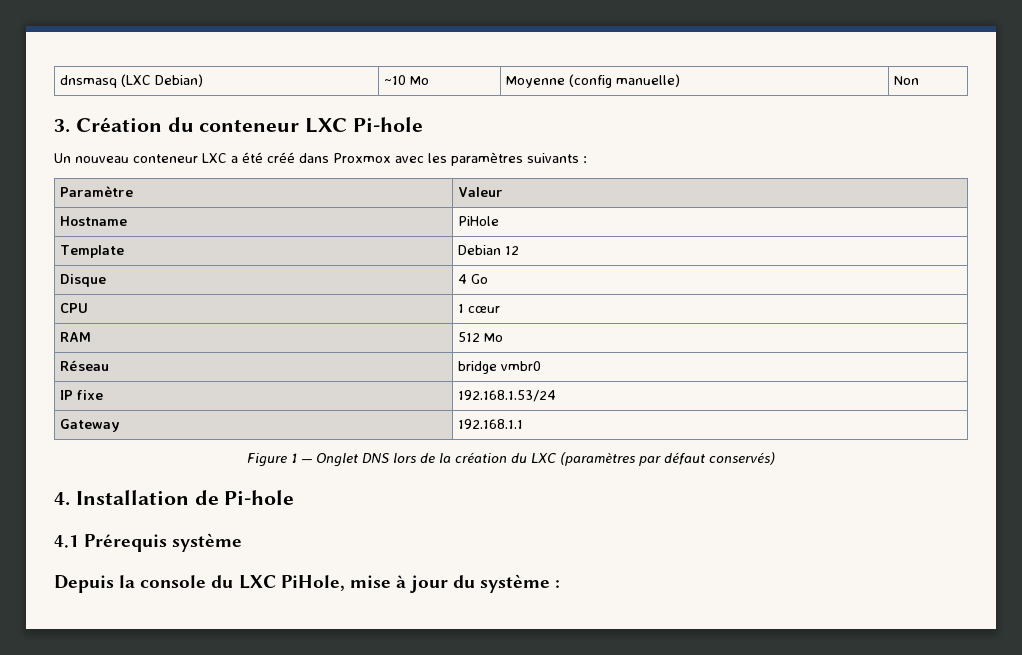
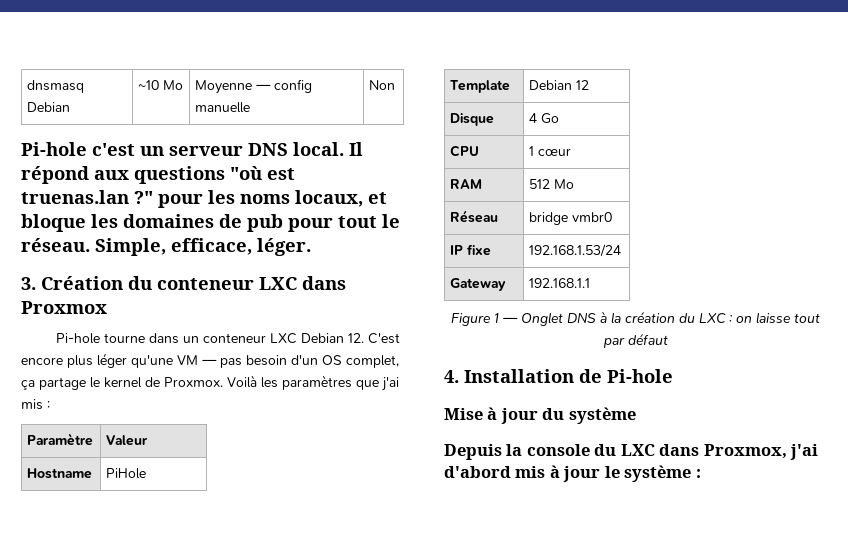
[121,74,204,87] (LXC Debian) -> [27,102,71,112] Debian
[569,74,681,88] [894,76,920,85] (config manuelle) | Non -> [256,79,313,93] [195,102,251,113] [369,80,396,90] [21,142,363,156] [21,166,295,184] [21,190,387,208] [21,214,400,232] [21,238,311,256] — config manuelle | Non // Pi-hole c'est un serveur DNS local. Il répond aux questions "où est truenas.lan ?" pour les noms locaux, et bloque les domaines de pub pour tout le réseau. Simple, efficace, léger.
[353,117,424,132] [54,152,579,166] Pi-hole // Un nouveau conteneur LXC a été créé dans Proxmox avec les paramètres suivants -> [302,276,346,290] [21,301,107,314] [56,333,401,344] [21,353,399,368] [21,375,399,391] [21,399,43,410] dans Proxmox // Pi-hole tourne dans un conteneur LXC Debian 12. C'est encore plus léger qu'une VM — pas besoin d'un OS complet, ça partage le kernel de Proxmox. Voilà les paramètres que j'ai mis
[393,453,435,463] lors de -> [600,311,607,323] à
[560,452,635,466] (paramètres -> [729,312,820,324] : on laisse tout
[709,452,775,465] conservés) -> (668, 339) none
[54,534,168,552] 4.1 Prérequis -> [444,407,565,424] Mise à jour du
[280,575,476,593] PiHole, mise à jour du -> [659,444,819,460] [444,465,620,482] dans Proxmox, j'ai d'abord mis à jour le

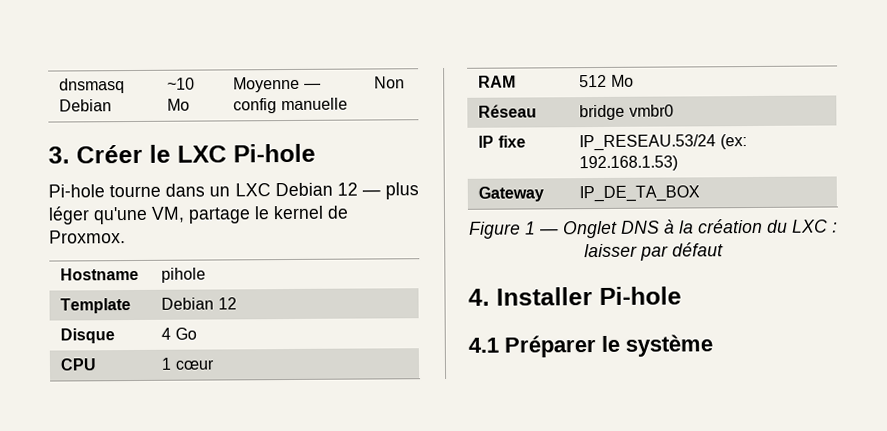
[21,142,363,156] [21,166,295,184] [21,190,387,208] [21,214,400,232] [21,238,311,256] [21,276,346,290] [21,301,107,314] Pi-hole c'est un serveur DNS local. Il répond aux questions "où est truenas.lan ?" pour les noms locaux, et bloque les domaines de pub pour tout le réseau. Simple, efficace, léger. // 3. Création du conteneur LXC dans Proxmox -> [48,143,316,164] 3. Créer le LXC Pi-hole
[203,333,267,343] conteneur -> (231, 191) none
[348,333,401,344] [21,353,399,368] [21,380,35,390] 12. C'est encore plus léger qu'une VM — pas besoin d'un OS complet, ça -> [336,182,419,200] [48,206,185,225] 12 — plus léger qu'une VM,
[227,375,399,391] [21,399,50,410] [27,433,94,446] [106,435,149,446] Voilà les paramètres que j'ai mis : // Paramètre | Valeur -> (126, 237) none
[106,468,147,479] PiHole -> [161,267,207,283] pihole
[529,244,622,257] 192.168.1.53/24 -> [579,134,747,152] [579,155,679,172] IP_RESEAU.53/24 (ex: 192.168.1.53)
[529,278,591,288] 192.168.1.1 -> [579,185,701,203] IP_DE_TA_BOX
[736,312,820,324] on laisse tout -> [584,243,638,258] laisser
[464,369,673,383] [444,407,636,424] [444,444,819,460] [444,465,601,482] Installation de Pi-hole // Mise à jour du système // Depuis la console du LXC dans Proxmox, j'ai d'abord mis à jour -> [496,286,682,306] [468,335,596,358] Installer Pi-hole // 4.1 Préparer
[695,469,701,478] : -> (713, 345) none

